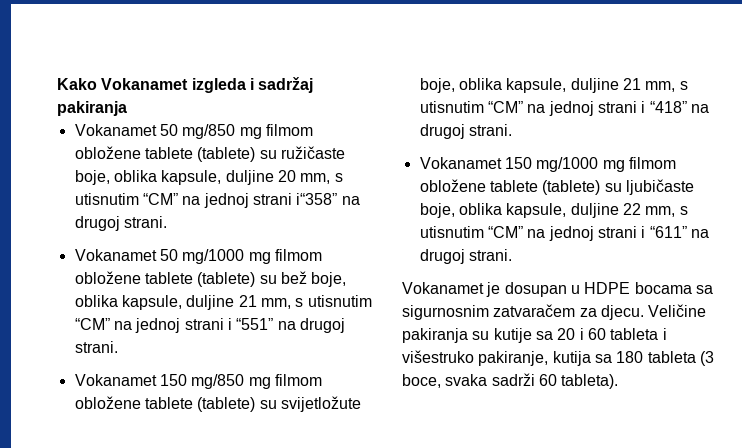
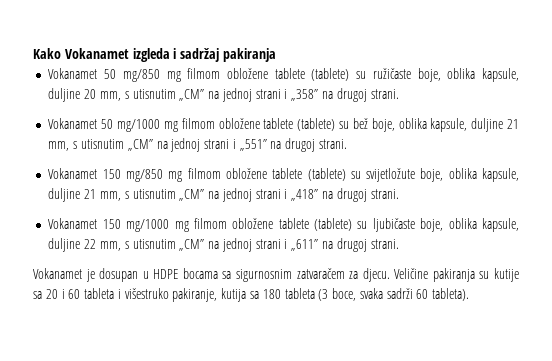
[142,193,338,208] “CM” na jednoj strani i“358” -> [179,88,319,102] „CM” na jednoj strani i „358”
[74,318,274,333] “CM” na jednoj strani i “551” -> [127,138,267,152] „CM” na jednoj strani i „551”
[487,101,687,116] “CM” na jednoj strani i “418” -> [179,188,319,202] „CM” na jednoj strani i „418”
[487,226,687,241] “CM” na jednoj strani i “611” -> [179,238,319,252] „CM” na jednoj strani i „611”

